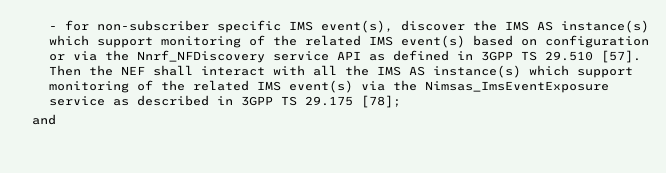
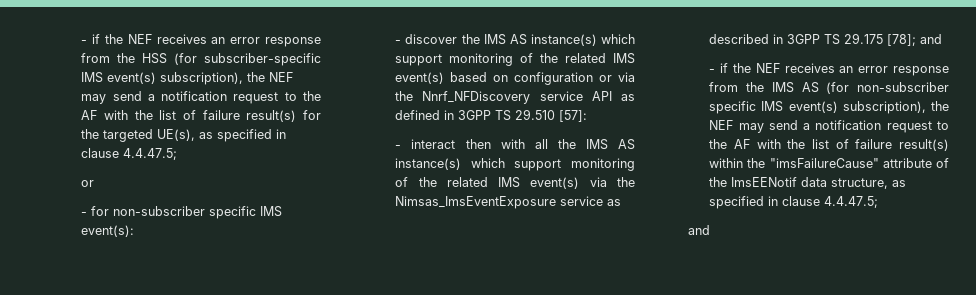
[48,26,57,30] - -> [81,34,321,47] [81,53,321,66] [81,72,294,85] [81,91,322,104] [81,110,322,122] [81,129,287,142] [81,148,178,160] [81,180,95,187] [81,212,88,216] - if the NEF receives an error response from the HSS (for subscriber-specific IMS event(s) subscription), the NEF may send a notification request to the AF with the list of failure result(s) for the targeted UE(s), as specified in clause 4.4.47.5; // or // -
[320,20,393,33] event(s), -> [81,225,135,237] [395,40,402,44] event(s): // -
[600,50,641,63] [48,65,265,76] [57]. Then the NEF shall interact -> [559,110,588,122] [395,139,491,149] [57]: // - interact then
(401, 101) none -> [920,34,943,44] [709,63,949,76] [709,82,949,94] [709,101,949,114] [709,120,949,133] [709,139,949,151] [709,158,949,168] [709,177,907,189] [709,196,879,209] and // - if the NEF receives an error response from the IMS AS (for non-subscriber specific IMS event(s) subscription), the NEF may send a notification request to the AF with the list of failure result(s) within the "imsFailureCause" attribute of the ImsEENotif data structure, as specified in clause 4.4.47.5;

